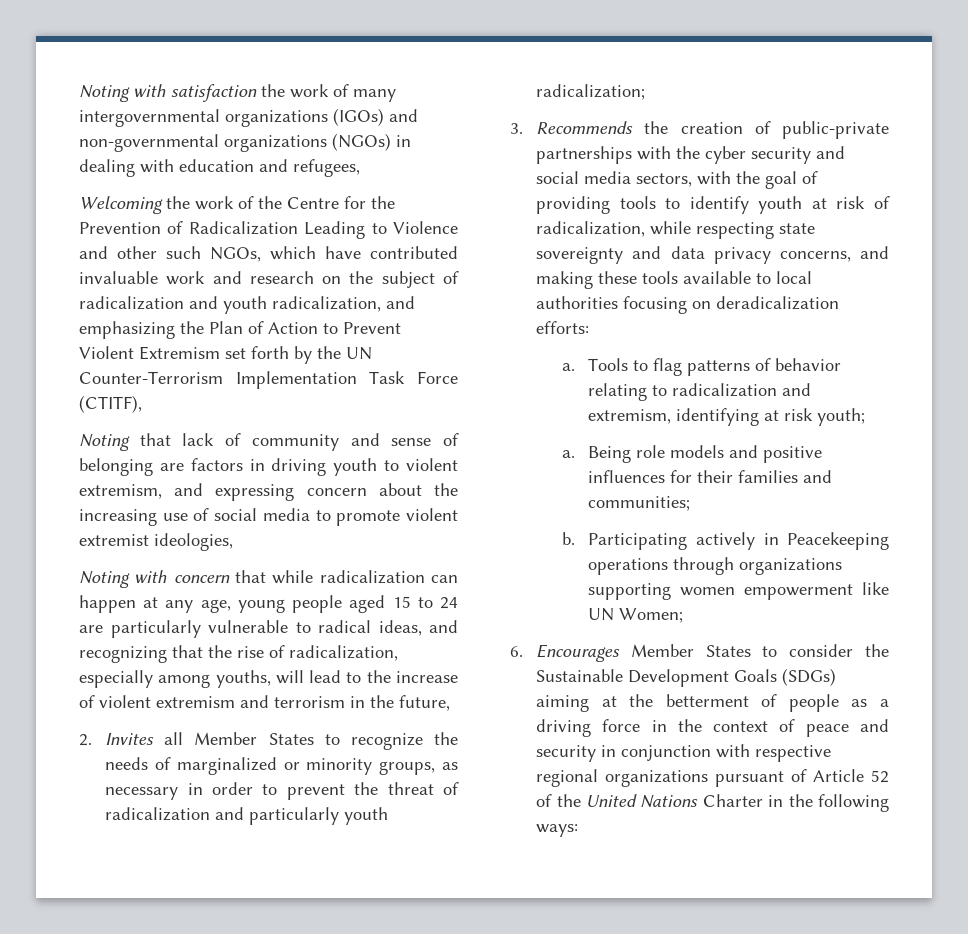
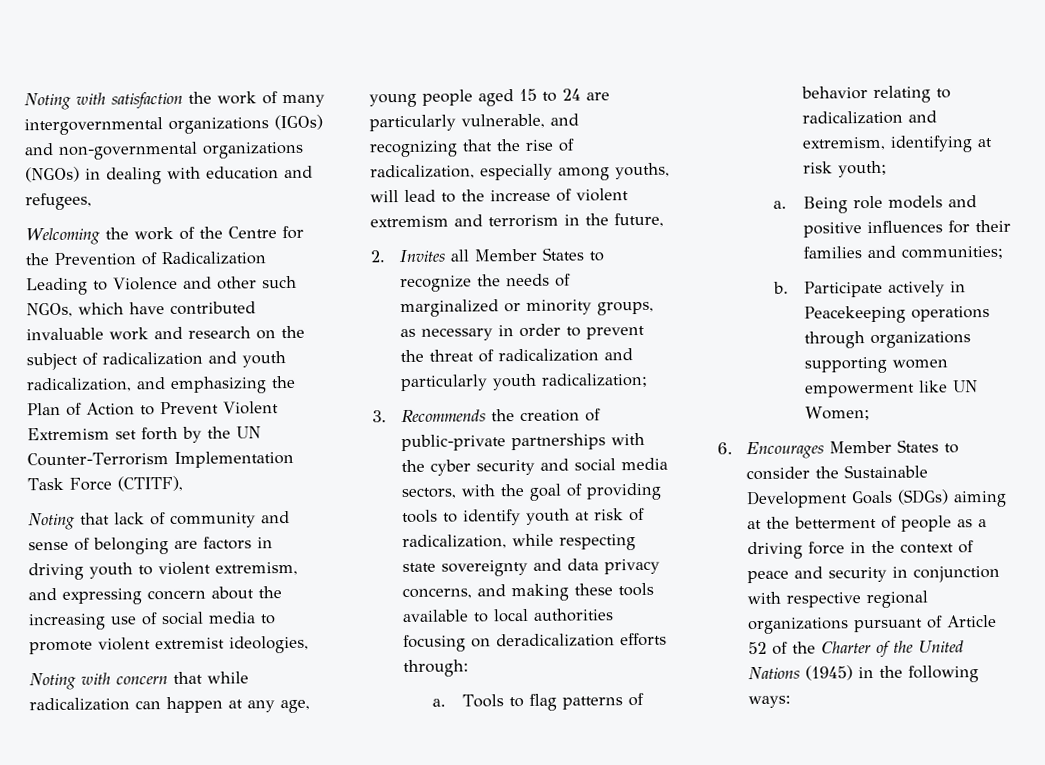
[208,620,422,636] vulnerable to radical ideas, -> [461,113,545,129] vulnerable,
[536,321,590,334] efforts: -> [620,632,668,647] [403,659,470,678] efforts through:
[588,533,688,550] Participating -> [803,280,883,298] Participate
(581, 800) none -> [821,640,915,658] Charter of the
[702,794,763,807] Charter -> [805,665,854,681] (1945)

